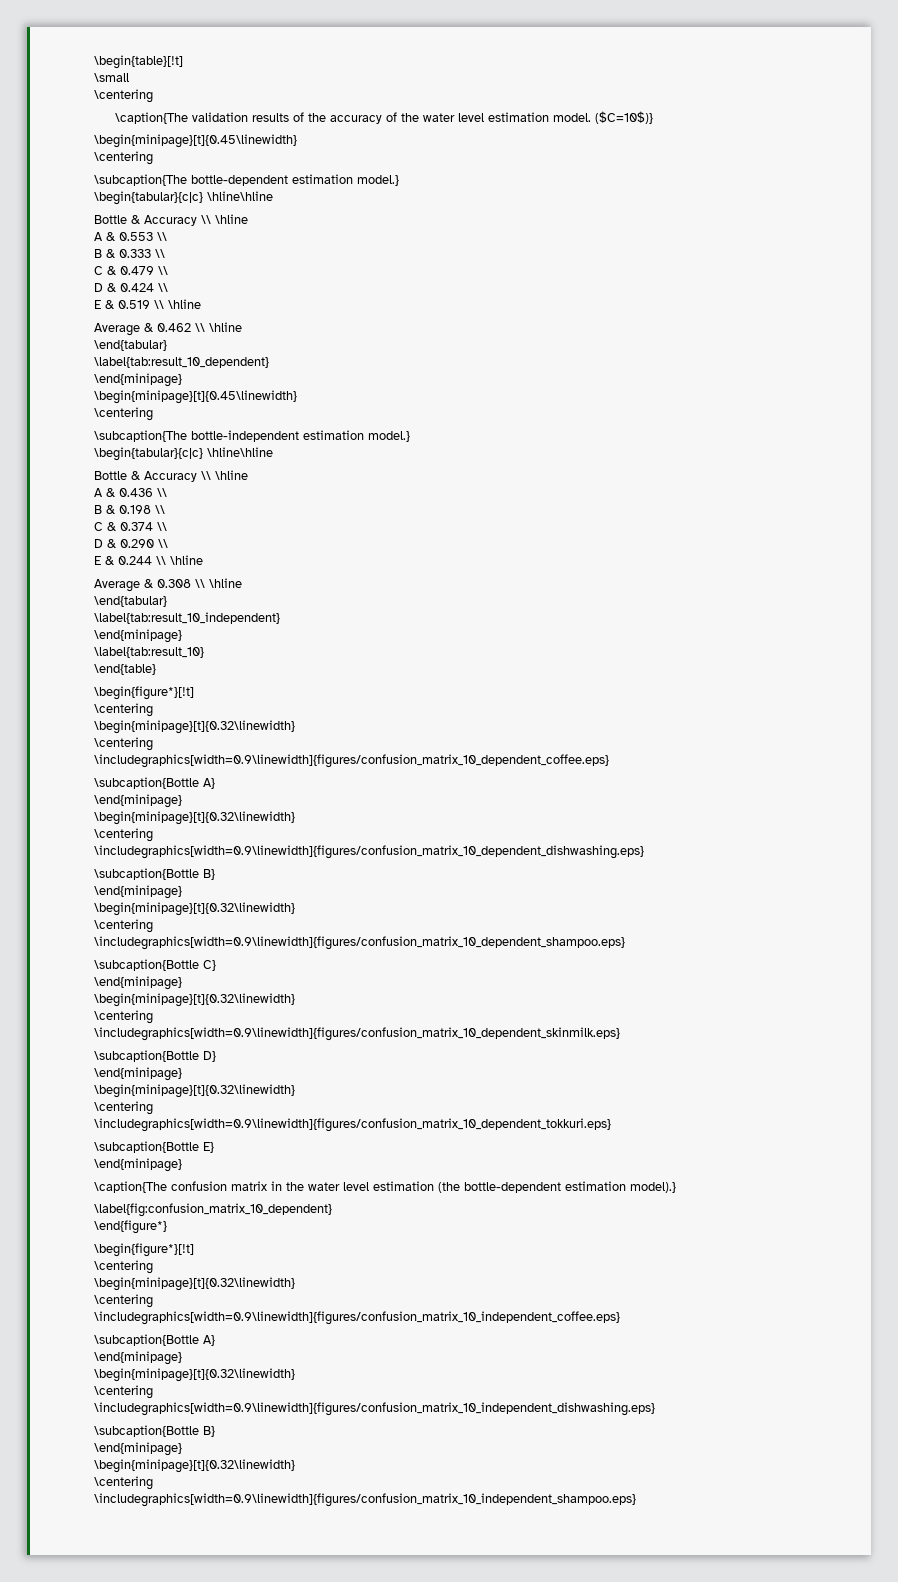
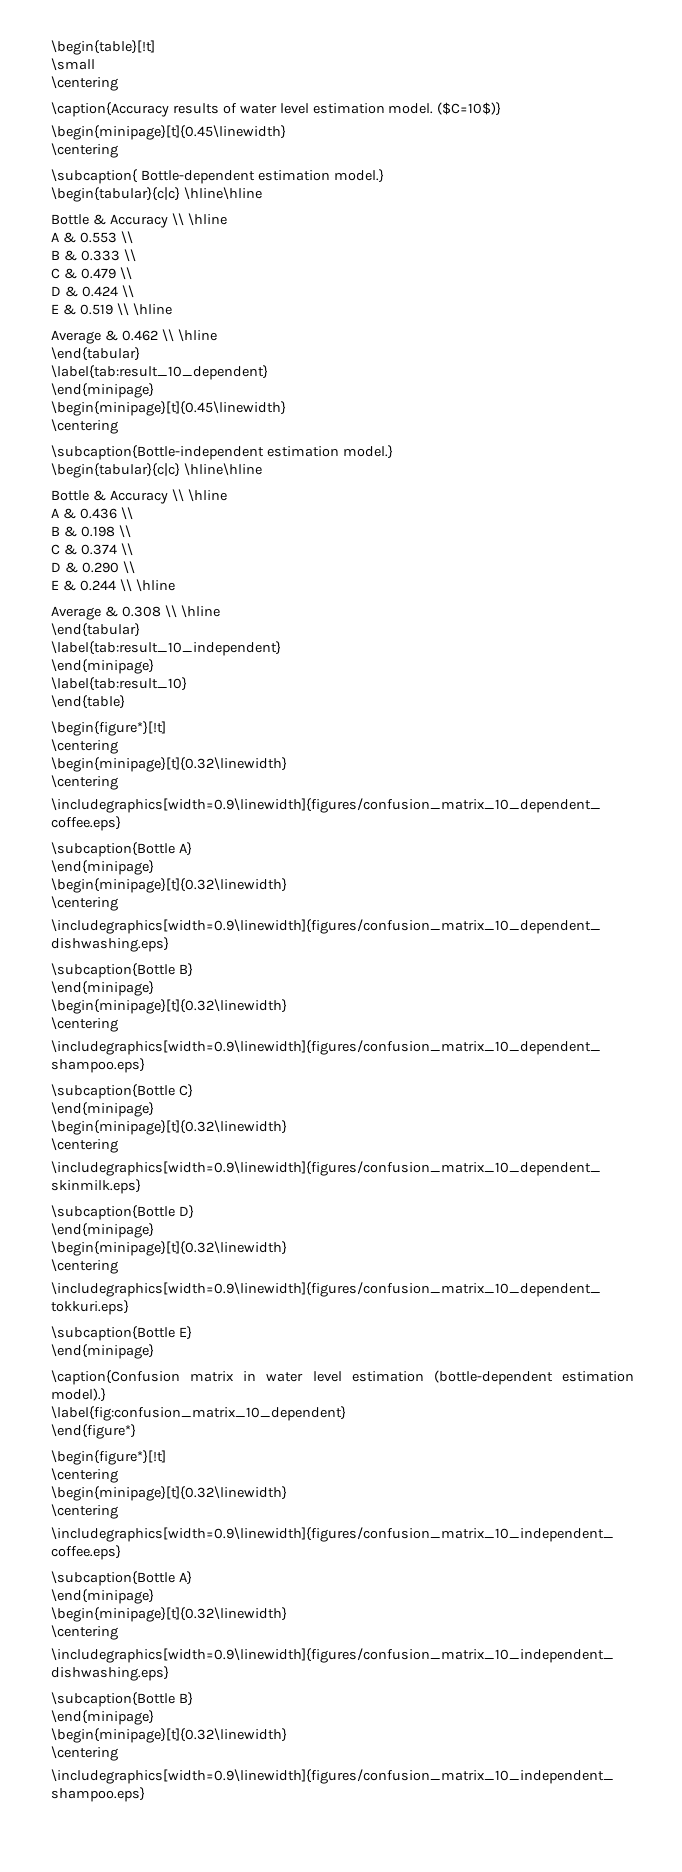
[115,112,420,124] \caption{The validation results of the accuracy of the -> [51,102,237,117] \caption{Accuracy results of
[94,174,288,186] \subcaption{The bottle-dependent -> [51,169,255,184] \subcaption{ Bottle-dependent
[94,430,299,442] \subcaption{The bottle-independent -> [51,445,264,460] \subcaption{Bottle-independent
[94,1181,227,1193] \caption{The confusion -> [51,1370,180,1385] \caption{Confusion
[286,1181,561,1193] the water level estimation (the bottle-dependent -> [266,1370,553,1385] water level estimation (bottle-dependent

